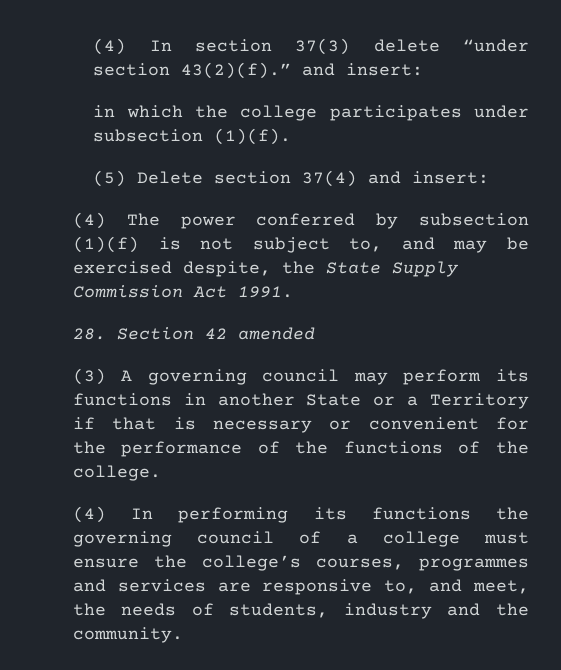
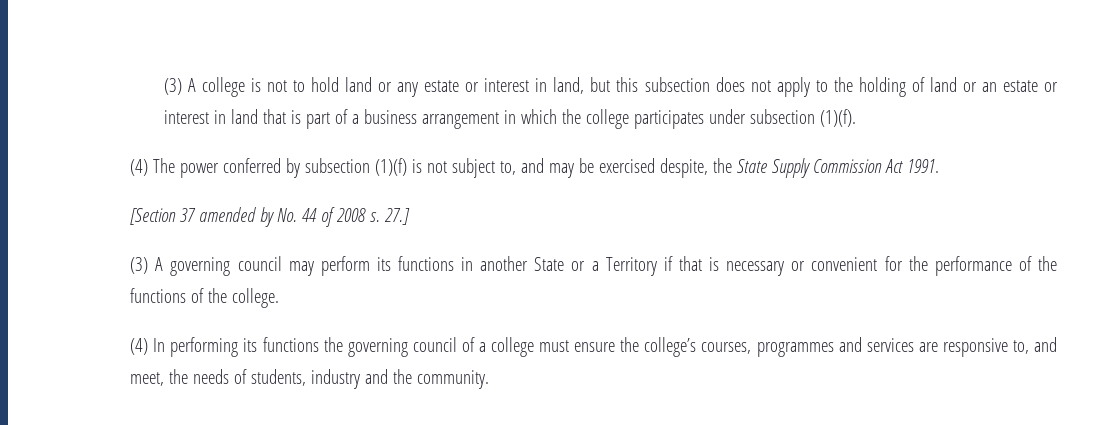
[93,38,529,55] [93,62,424,79] (4) In section 37(3) delete “under section 43(2)(f).” and insert: // -> [163,77,1059,97] [163,109,499,129] (3) A college is not to hold land or any estate or interest in land, but this subsection does not apply to the holding of land or an estate or interest in land that is part of a business arrangement
[93,170,490,187] // (5) Delete section 37(4) and insert: -> (856, 118) none
[72,327,315,340] 28. Section 42 amended -> [130,207,411,227] [Section 37 amended by No. 44 of 2008 s. 27.]

